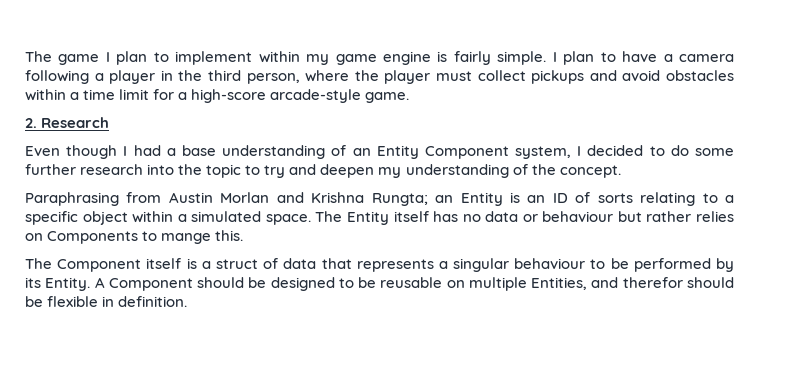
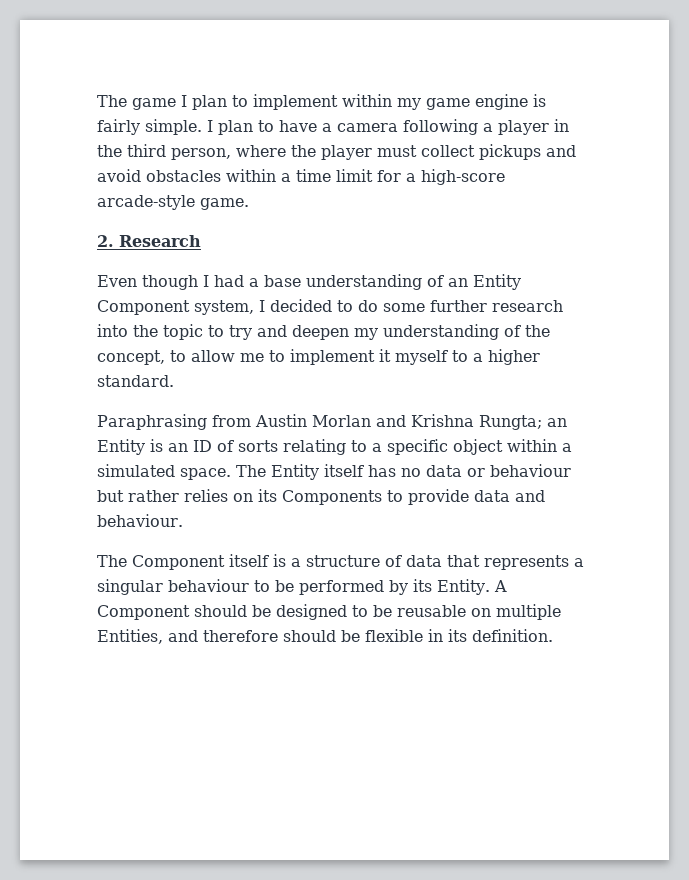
[559,165,621,178] concept. -> [97,349,540,365] [97,375,174,387] concept, to allow me to implement it myself to a higher standard.
(43, 237) none -> [258,489,277,502] its
[161,230,244,244] mange this. -> [408,489,545,505] [97,514,183,527] provide data and behaviour.
[215,259,258,269] struct -> [306,555,380,567] structure
[622,277,683,288] therefor -> [203,630,278,642] therefore
(115, 301) none -> [448,629,467,642] its

